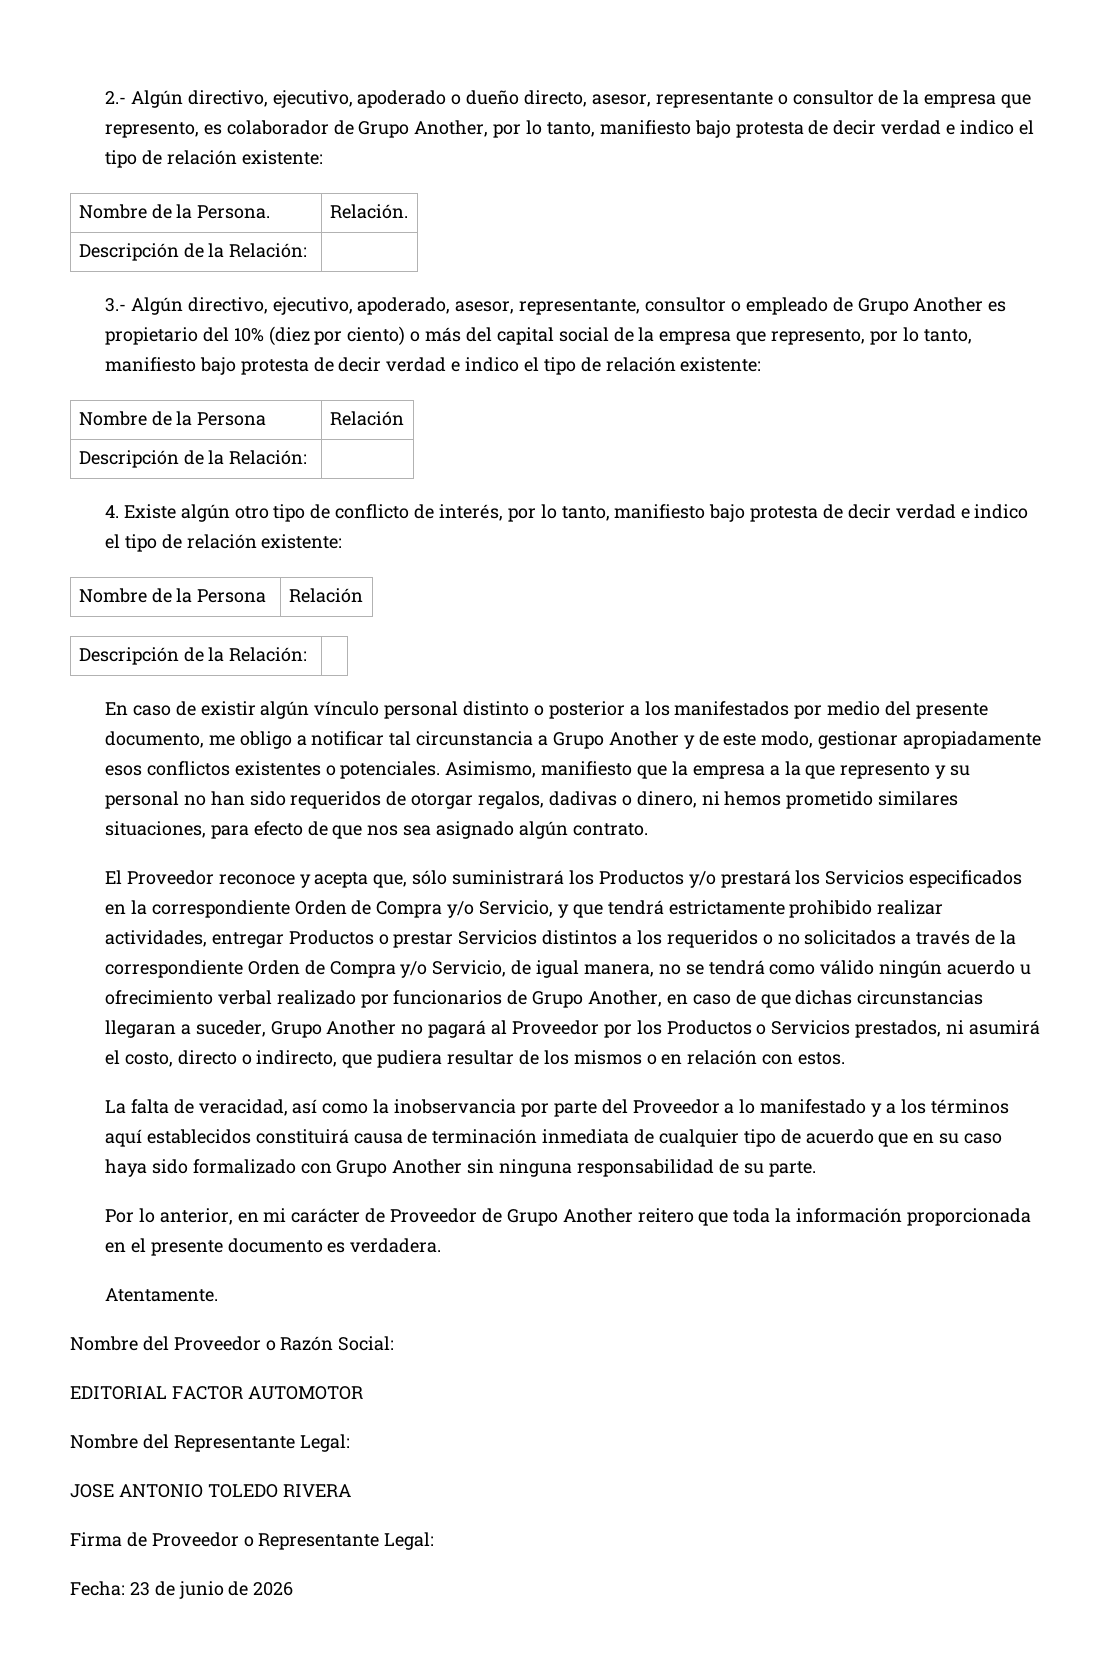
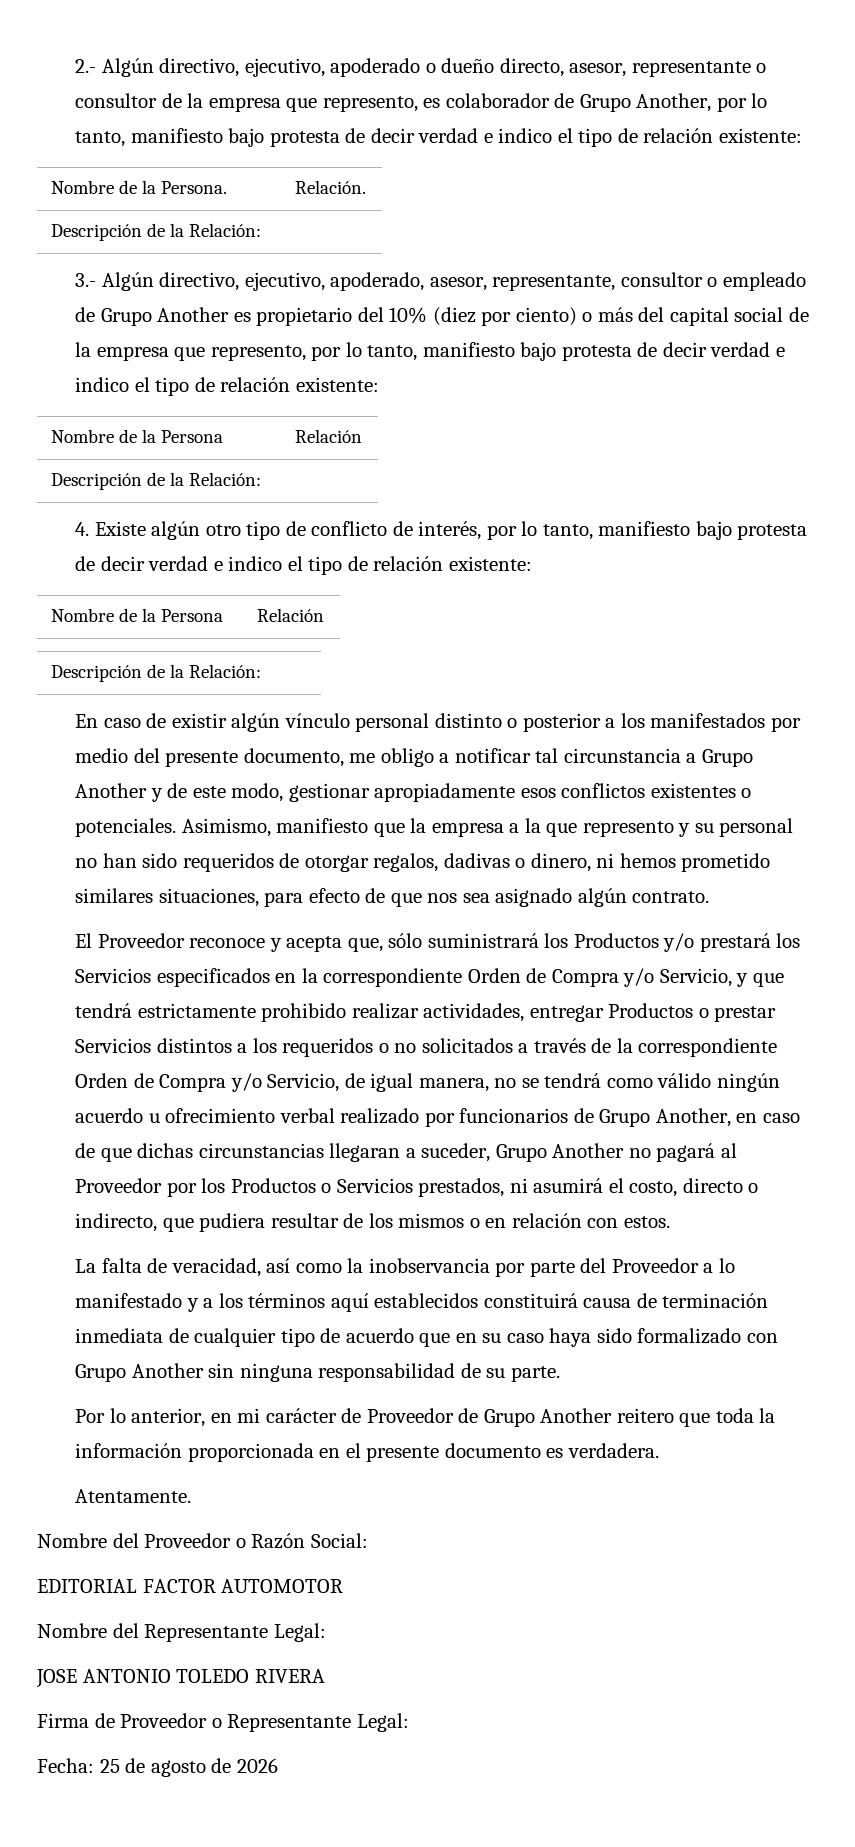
[129,1581,224,1599] 23 de junio -> [99,1758,206,1777] 25 de agosto

